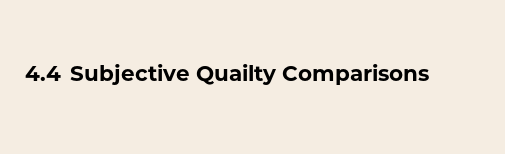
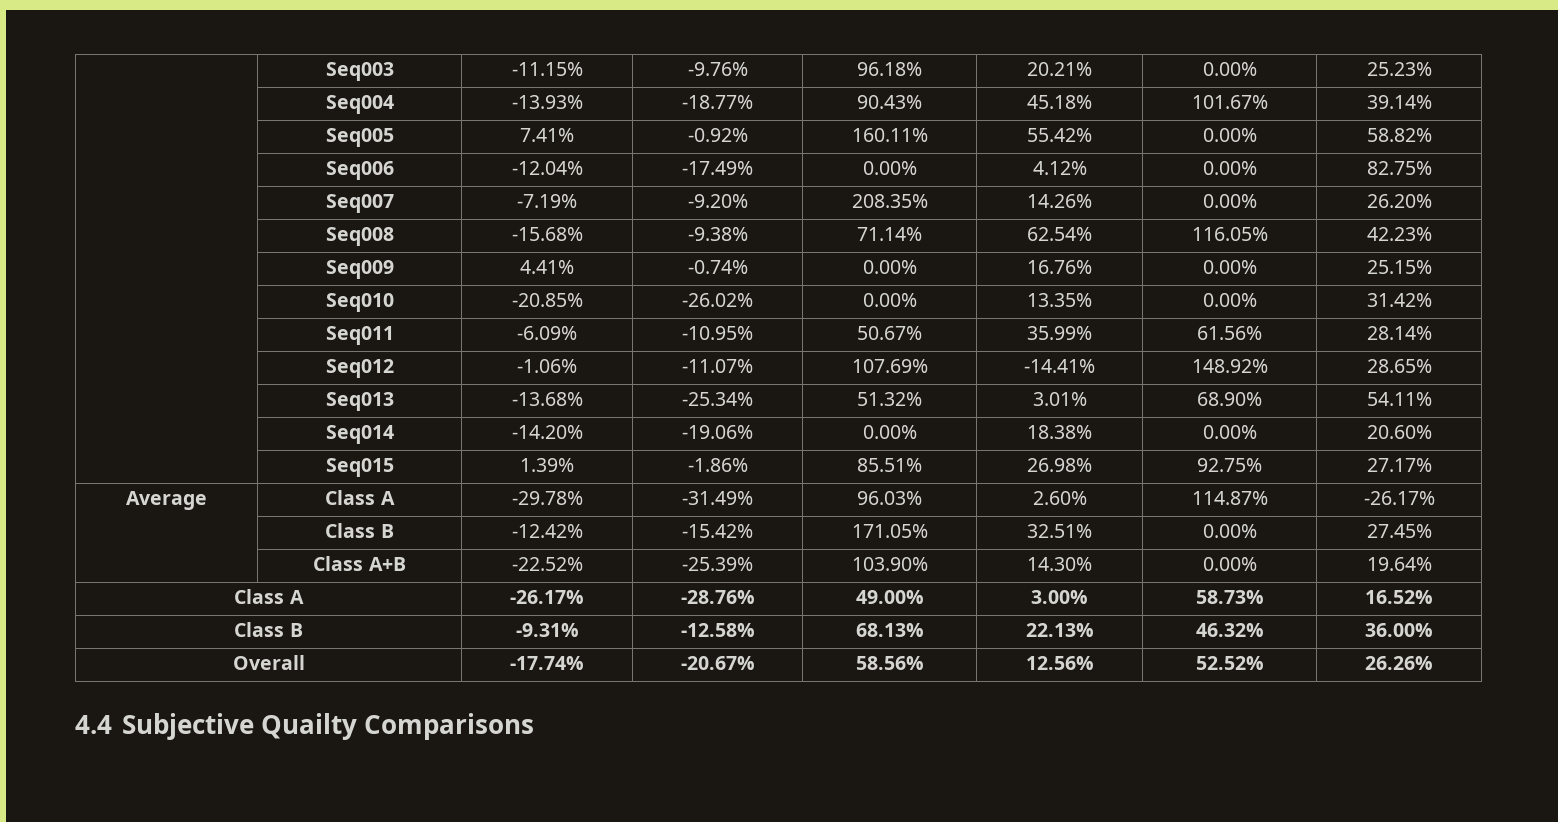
(25, 73) none -> [325,62,394,81] [511,62,583,76] [687,62,748,76] [857,62,922,76] [1027,62,1092,76] [1202,62,1257,76] [1366,62,1432,76] [325,95,394,114] [511,95,583,109] [682,95,753,109] [857,95,922,109] [1027,95,1092,109] [1191,95,1268,109] [1366,95,1432,109] [325,128,394,147] [520,128,574,142] [687,128,748,142] [851,128,928,142] [1027,128,1092,142] [1202,128,1257,142] [1366,128,1432,142] [325,161,394,180] [511,161,583,175] [682,161,753,175] [862,161,917,175] [1032,161,1087,175] [1202,161,1257,175] [1366,161,1432,175] [325,194,394,213] [517,194,577,208] [687,194,748,208] [851,194,928,208] [1027,194,1092,208] [1202,194,1257,208] [1366,194,1432,208] [325,227,394,246] [511,227,583,241] [687,227,748,241] [857,227,922,241] [1027,227,1092,241] [1191,227,1268,241] [1366,227,1432,241] [325,260,394,279] [520,260,574,274] [687,260,748,274] [862,260,917,274] [1027,260,1092,274] [1202,260,1257,274] [1366,260,1432,274] [325,293,394,312] [511,293,583,307] [682,293,753,307] [862,293,917,307] [1027,293,1092,307] [1202,293,1257,307] [1366,293,1432,307] [325,326,394,345] [517,326,577,340] [682,326,753,340] [857,326,922,340] [1027,326,1092,340] [1197,326,1262,340] [1366,326,1432,340] [325,359,394,378] [517,359,577,373] [682,359,753,373] [851,359,928,373] [1024,359,1095,373] [1191,359,1268,373] [1366,359,1432,373] [325,392,394,411] [511,392,583,406] [682,392,753,406] [857,392,922,406] [1032,392,1087,406] [1197,392,1262,406] [1366,392,1432,406] [325,425,394,444] [511,425,583,439] [682,425,753,439] [862,425,917,439] [1027,425,1092,439] [1202,425,1257,439] [1366,425,1432,439] [325,458,394,477] [520,458,574,472] [687,458,748,472] [857,458,922,472] [1027,458,1092,472] [1197,458,1262,472] [1366,458,1432,472] [126,491,207,510] [325,490,395,505] [511,491,583,505] [682,491,753,505] [857,491,922,505] [1032,491,1087,505] [1191,491,1268,505] [1363,491,1435,505] [325,523,394,538] [511,524,583,538] [682,524,753,538] [851,524,928,538] [1027,524,1092,538] [1202,524,1257,538] [1366,524,1432,538] [313,556,406,571] [511,557,583,571] [682,557,753,571] [851,557,928,571] [1027,557,1092,571] [1202,557,1257,571] [1366,557,1432,571] [234,589,304,604] [510,590,584,604] [680,590,755,604] [855,590,924,604] [1031,590,1088,604] [1195,590,1264,604] [1365,590,1433,604] [234,622,303,637] [515,623,579,637] [680,623,755,637] [855,623,924,637] [1025,623,1094,637] [1195,623,1264,637] [1365,623,1433,637] [232,655,305,670] [510,656,584,670] [680,656,755,670] [855,656,924,670] [1025,656,1094,670] [1195,656,1264,670] [1365,656,1433,670] | Seq003 | -11.15% | -9.76% | 96.18% | 20.21% | 0.00% | 25.23% // | Seq004 | -13.93% | -18.77% | 90.43% | 45.18% | 101.67% | 39.14% // | Seq005 | 7.41% | -0.92% | 160.11% | 55.42% | 0.00% | 58.82% // | Seq006 | -12.04% | -17.49% | 0.00% | 4.12% | 0.00% | 82.75% // | Seq007 | -7.19% | -9.20% | 208.35% | 14.26% | 0.00% | 26.20% // | Seq008 | -15.68% | -9.38% | 71.14% | 62.54% | 116.05% | 42.23% // | Seq009 | 4.41% | -0.74% | 0.00% | 16.76% | 0.00% | 25.15% // | Seq010 | -20.85% | -26.02% | 0.00% | 13.35% | 0.00% | 31.42% // | Seq011 | -6.09% | -10.95% | 50.67% | 35.99% | 61.56% | 28.14% // | Seq012 | -1.06% | -11.07% | 107.69% | -14.41% | 148.92% | 28.65% // | Seq013 | -13.68% | -25.34% | 51.32% | 3.01% | 68.90% | 54.11% // | Seq014 | -14.20% | -19.06% | 0.00% | 18.38% | 0.00% | 20.60% // | Seq015 | 1.39% | -1.86% | 85.51% | 26.98% | 92.75% | 27.17% // Average | Class A | -29.78% | -31.49% | 96.03% | 2.60% | 114.87% | -26.17% // | Class B | -12.42% | -15.42% | 171.05% | 32.51% | 0.00% | 27.45% // | Class A+B | -22.52% | -25.39% | 103.90% | 14.30% | 0.00% | 19.64% // Class A | -26.17% | -28.76% | 49.00% | 3.00% | 58.73% | 16.52% // Class B | -9.31% | -12.58% | 68.13% | 22.13% | 46.32% | 36.00% // Overall | -17.74% | -20.67% | 58.56% | 12.56% | 52.52% | 26.26% //

